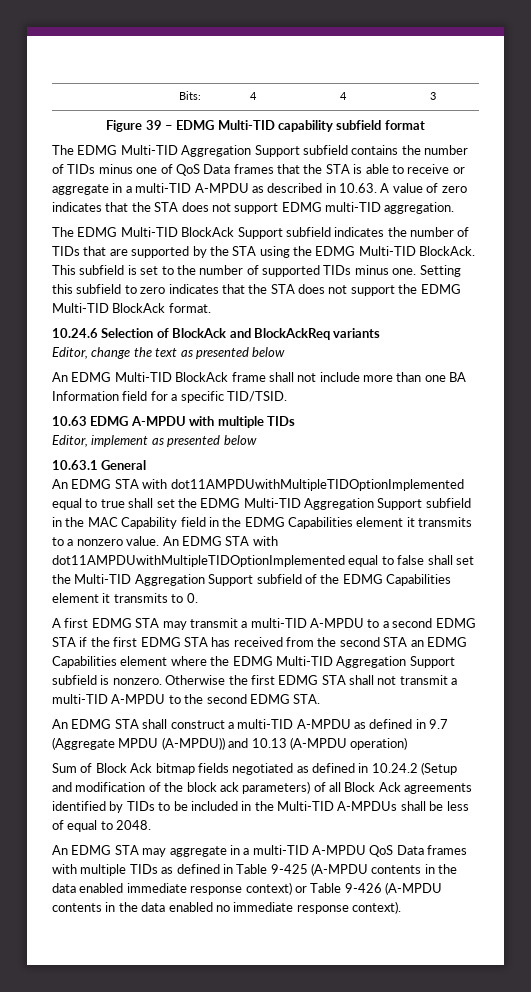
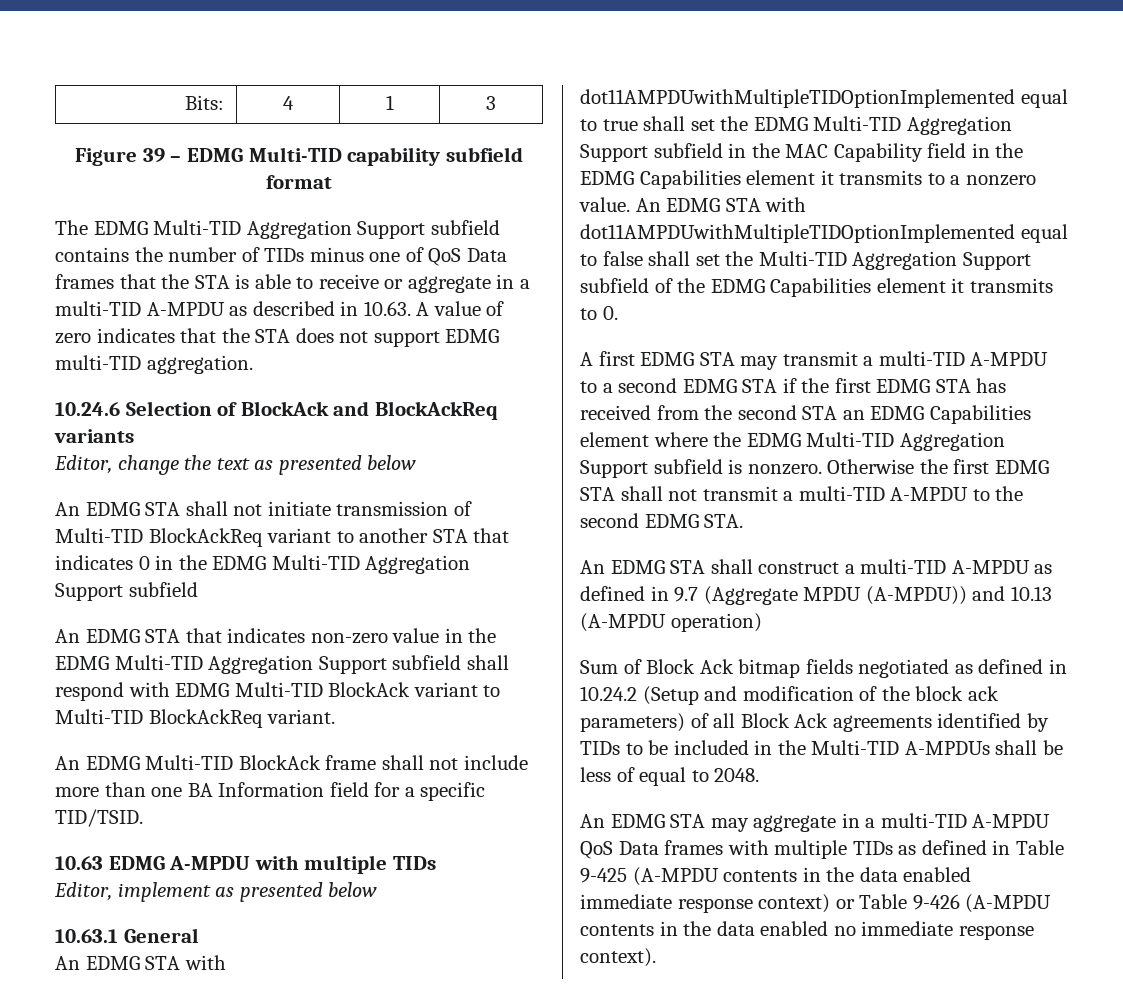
[339,92,347,100] 4 -> [385,95,394,110] 1
[52,227,470,239] [52,246,476,258] [52,265,461,277] [52,284,461,296] [52,303,211,313] // The EDMG Multi-TID BlockAck Support subfield indicates the number of TIDs that are supported by the STA using the EDMG Multi-TID BlockAck. This subfield is set to the number of supported TIDs minus one. Setting this subfield to zero indicates that the STA does not support the EDMG Multi-TID BlockAck format. -> (253, 364) none
(286, 352) none -> [55,501,472,516] [55,528,510,547] [55,555,471,574] [55,582,198,601] [55,628,497,644] [55,655,509,674] [55,682,501,701] [55,709,336,728] // An EDMG STA shall not initiate transmission of Multi-TID BlockAckReq variant to another STA that indicates 0 in the EDMG Multi-TID Aggregation Support subfield // An EDMG STA that indicates non-zero value in the EDMG Multi-TID Aggregation Support subfield shall respond with EDMG Multi-TID BlockAck variant to Multi-TID BlockAckReq variant.

